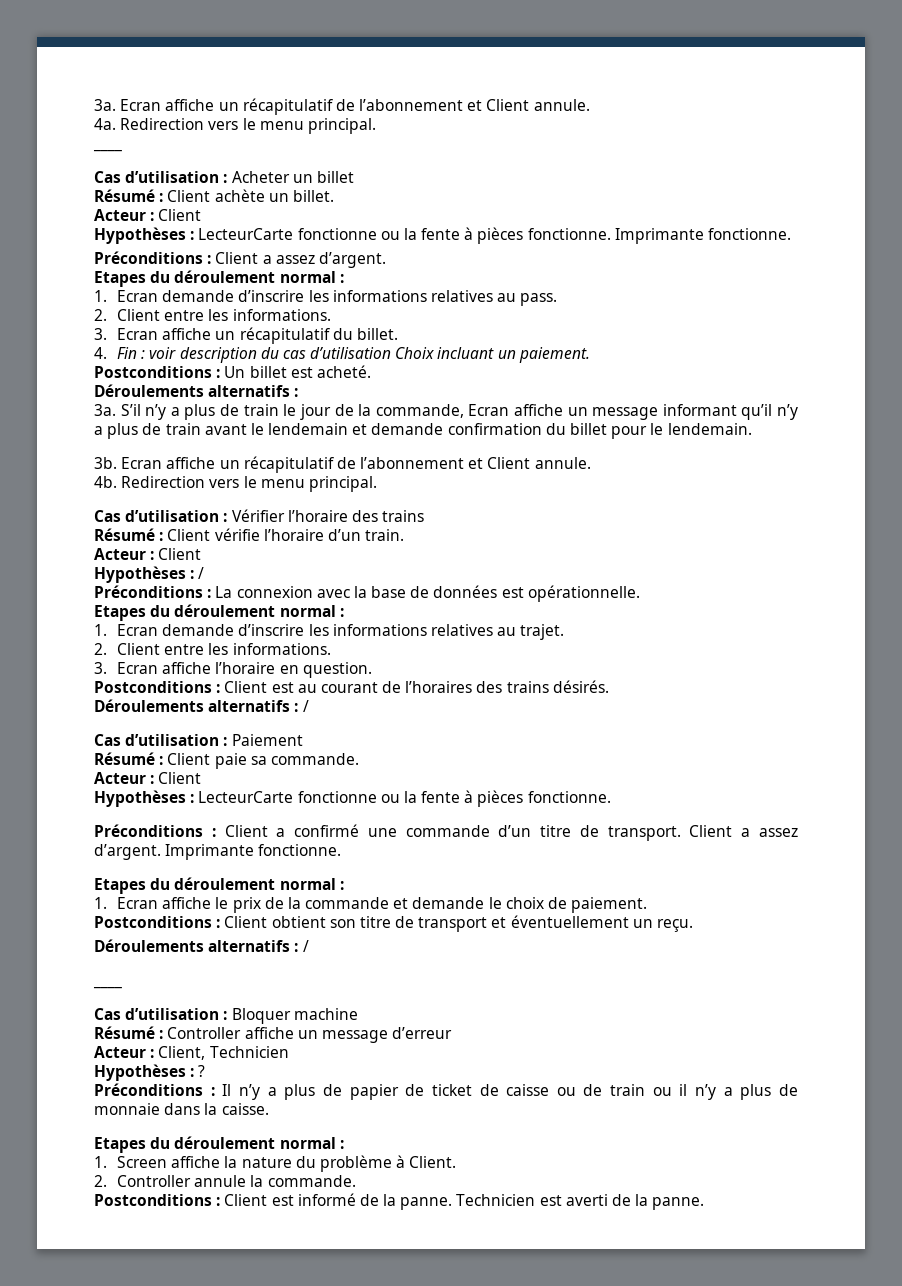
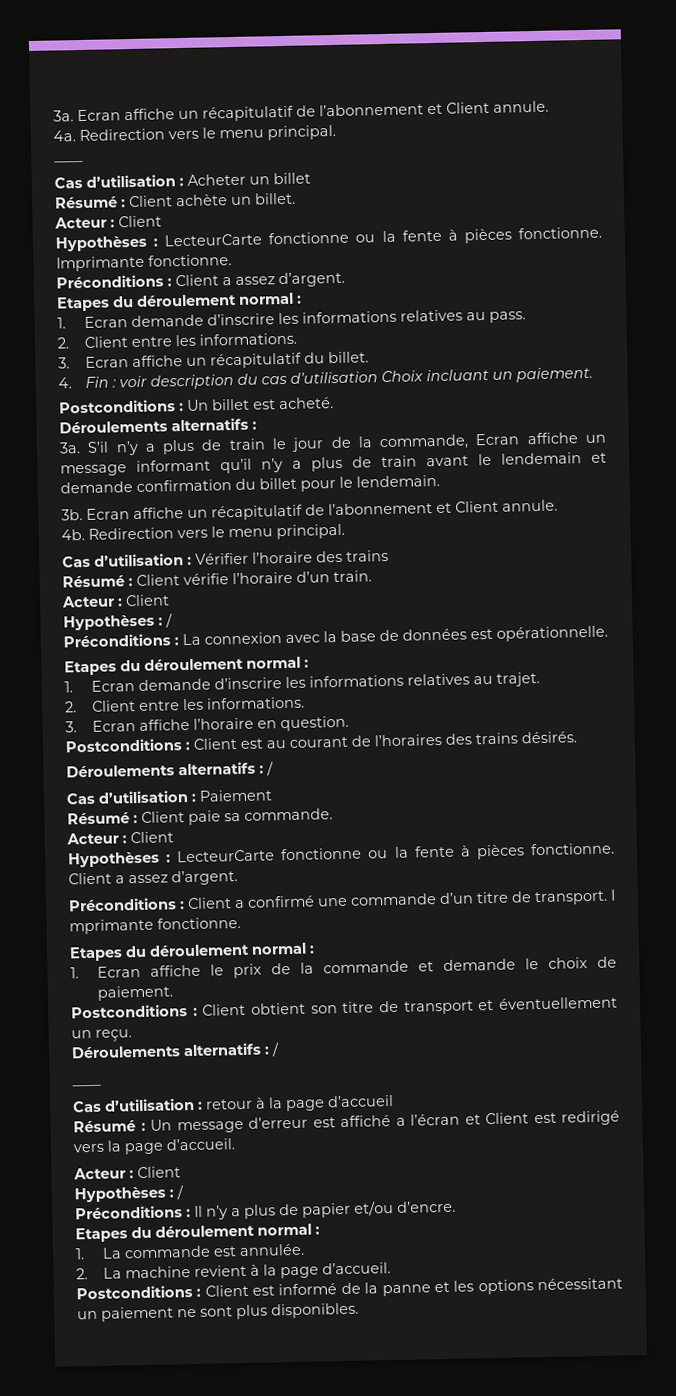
(611, 797) none -> [68,870,238,886] Client a assez d’argent.
[689,825,798,837] [94,844,255,860] Client a assez d’argent. Imprimante -> [610,889,616,901] [69,918,154,935] I mprimante
[231,1008,358,1024] [94,1026,318,1039] Bloquer machine // Résumé : Controller affiche un -> [205,1094,394,1112] [73,1119,172,1133] retour à la page d’accueil // Résumé : Un
[94,1046,289,1060] [94,1064,206,1081] // Acteur : Client, Technicien // Hypothèses : ? -> [312,1110,620,1128] [73,1138,235,1155] [73,1166,181,1180] [74,1185,184,1203] est affiché a l’écran et Client est redirigé vers la page d’accueil. // Acteur : Client // Hypothèses : /
[405,1084,798,1100] [94,1103,269,1115] [94,1136,344,1153] [94,1155,457,1172] [94,1175,356,1187] de ticket de caisse ou de train ou il n’y a plus de monnaie dans la caisse. // Etapes du déroulement normal : // 1. Screen affiche la nature du problème à Client. // 2. Controller annule la commande. -> [354,1200,456,1216] [75,1223,320,1243] [75,1243,306,1260] [76,1262,392,1280] et/ou d’encre. // Etapes du déroulement normal : // 1. La commande est annulée. // 2. La machine revient à la page d’accueil.
[400,1194,705,1210] panne. Technicien est averti de la panne. -> [381,1277,624,1297] [77,1302,359,1322] panne et les options nécessitant un paiement ne sont plus disponibles.

